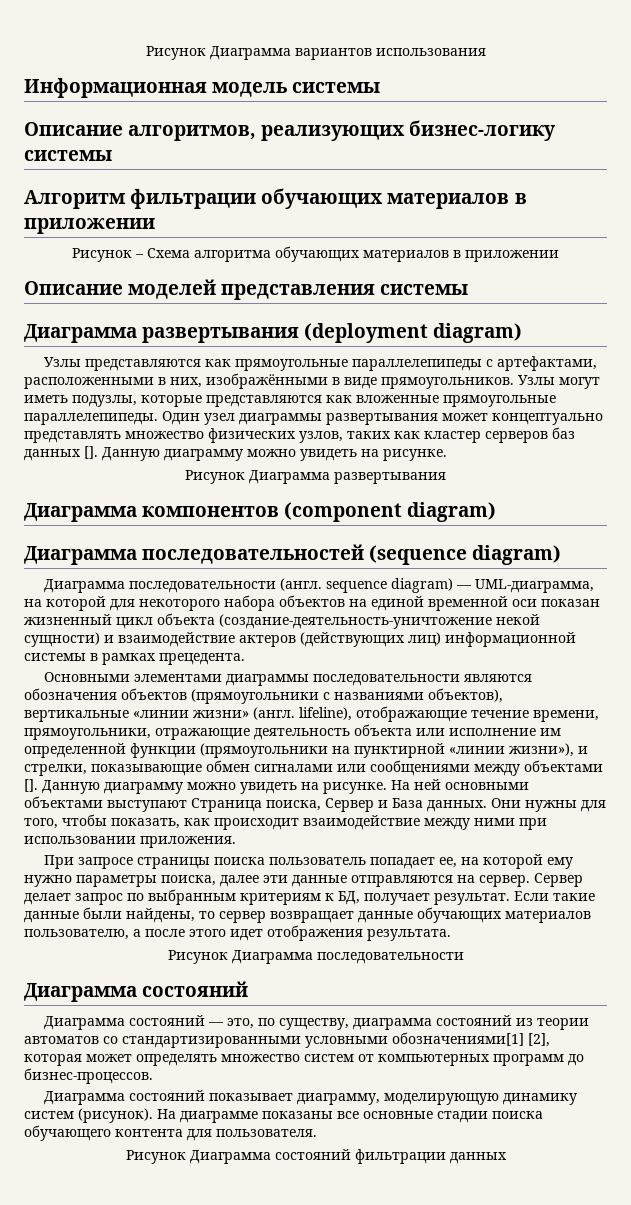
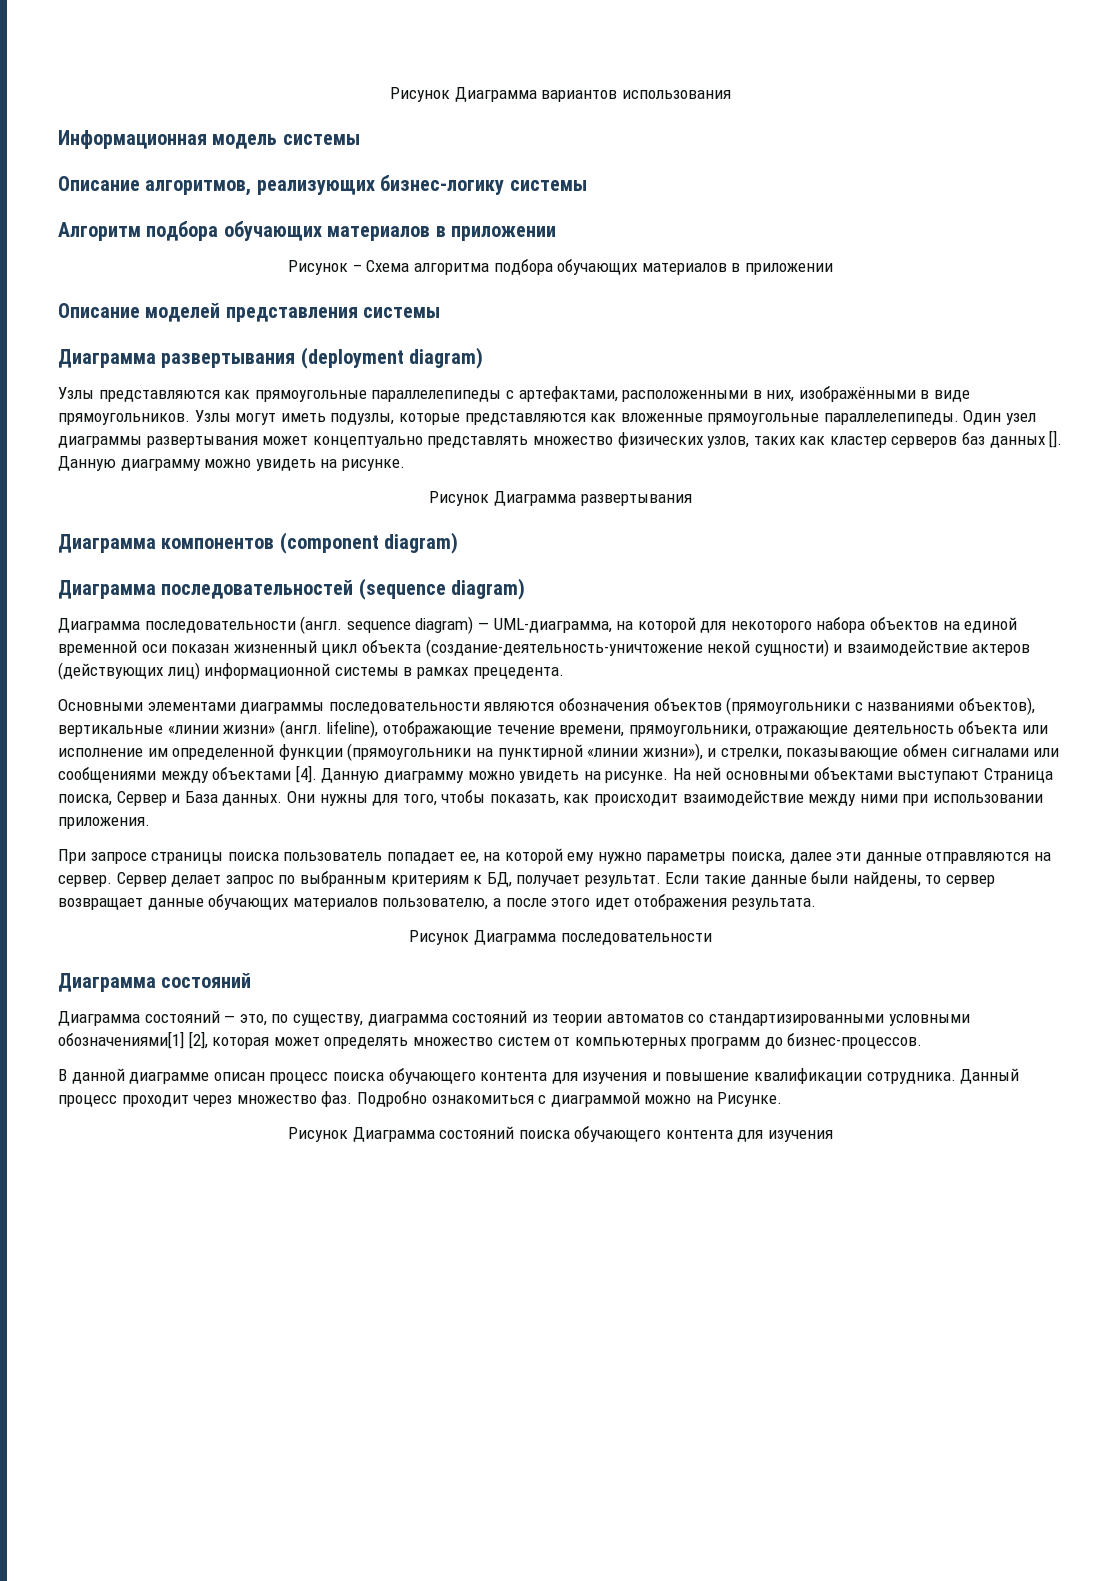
[130,188,257,209] фильтрации -> [146,221,219,241] подбора
(271, 256) none -> [493,259,553,275] подбора
[24,779,38,792] []. -> [295,765,317,783] [4].
[44,1090,578,1105] [24,1108,543,1123] [24,1125,317,1141] [125,1149,507,1164] Диаграмма состояний показывает диаграмму, моделирующую динамику систем (рисунок). На диаграмме показаны все основные стадии поиска обучающего контента для пользователя. // Рисунок Диаграмма состояний фильтрации данных -> [58,1068,1020,1084] [58,1091,783,1107] [287,1126,834,1142] В данной диаграмме описан процесс поиска обучающего контента для изучения и повышение квалификации сотрудника. Данный процесс проходит через множество фаз. Подробно ознакомиться с диаграммой можно на Рисунке. // Рисунок Диаграмма состояний поиска обучающего контента для изучения

